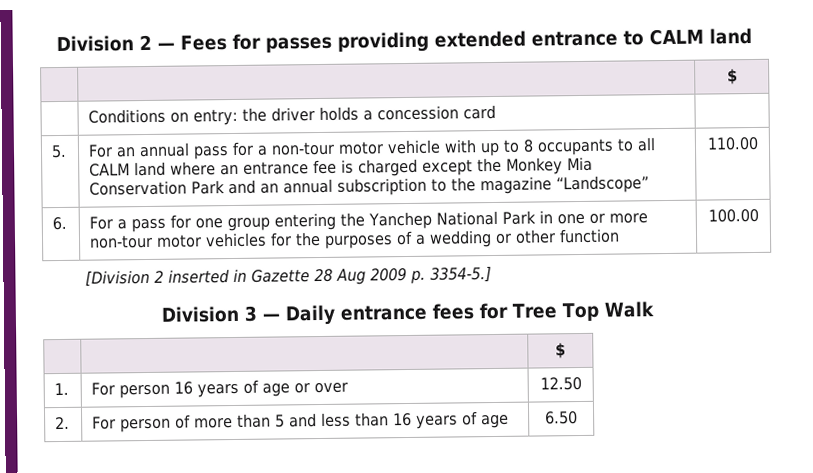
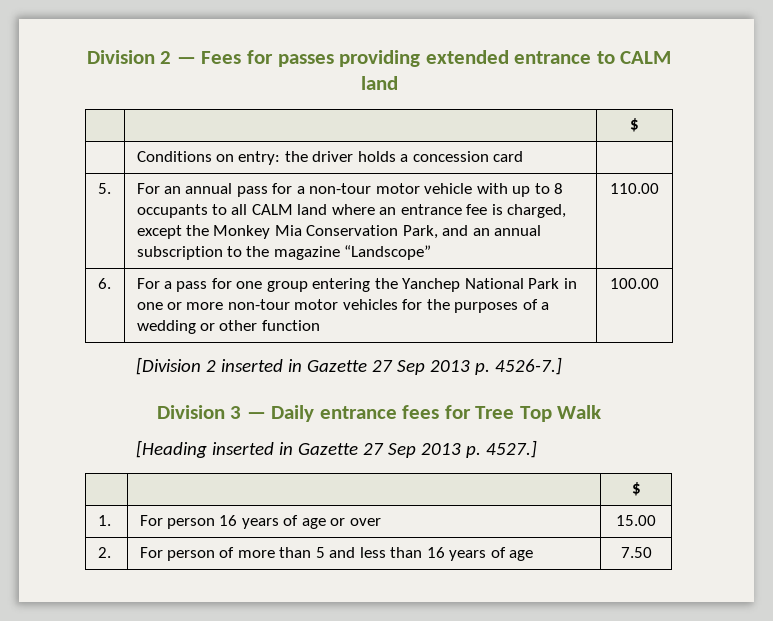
[358,158,419,177] charged -> [507,204,567,218] charged,
[191,180,226,195] Park -> [402,225,438,239] Park,
[314,266,493,285] 28 Aug 2009 p. 3354-5.] -> [371,357,562,375] 27 Sep 2013 p. 4526-7.]
(654, 309) none -> [135,440,537,458] // [Heading inserted in Gazette 27 Sep 2013 p. 4527.]
[539,376,582,391] 12.50 -> [616,515,656,526] 15.00
[545,411,578,425] 6.50 -> [620,547,652,558] 7.50

